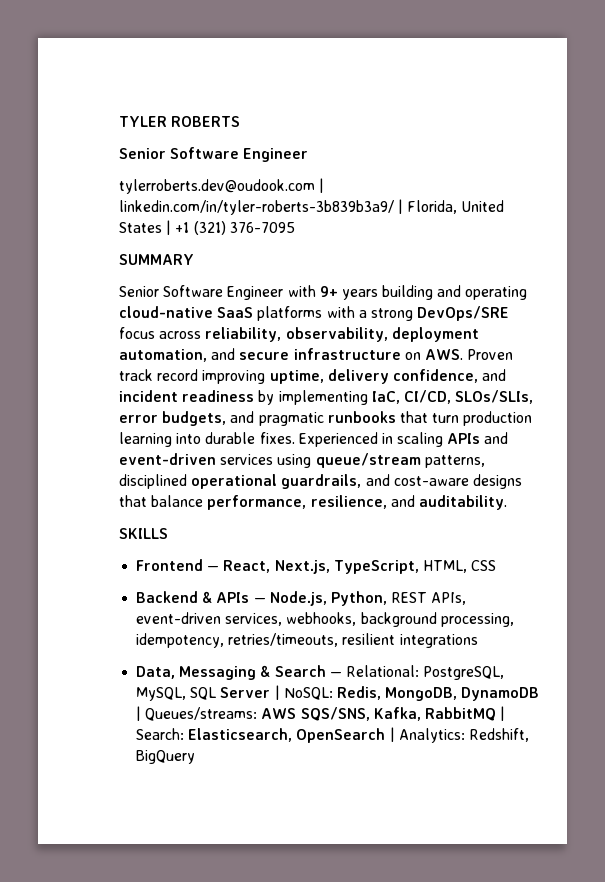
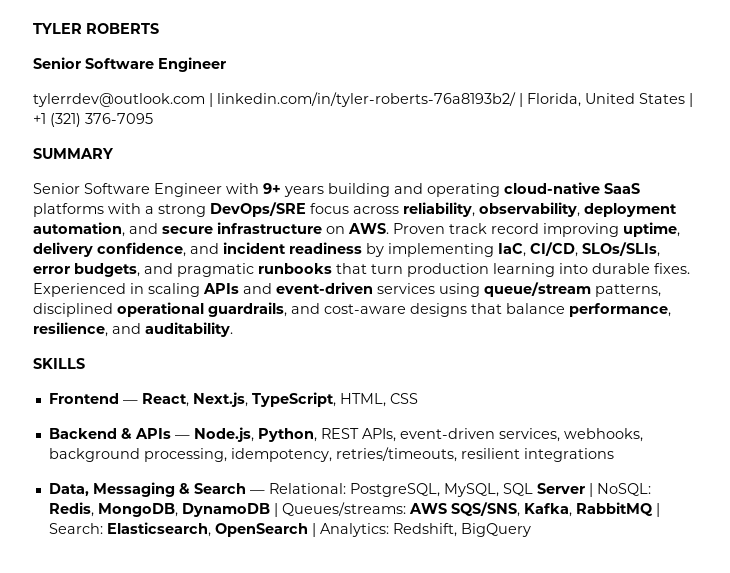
[119,178,325,194] [119,200,394,215] tylerroberts.dev@oudook.com | linkedin.com/in/tyler-roberts-3b839b3a9/ -> [33,92,516,107] tylerrdev@outlook.com | linkedin.com/in/tyler-roberts-76a8193b2/

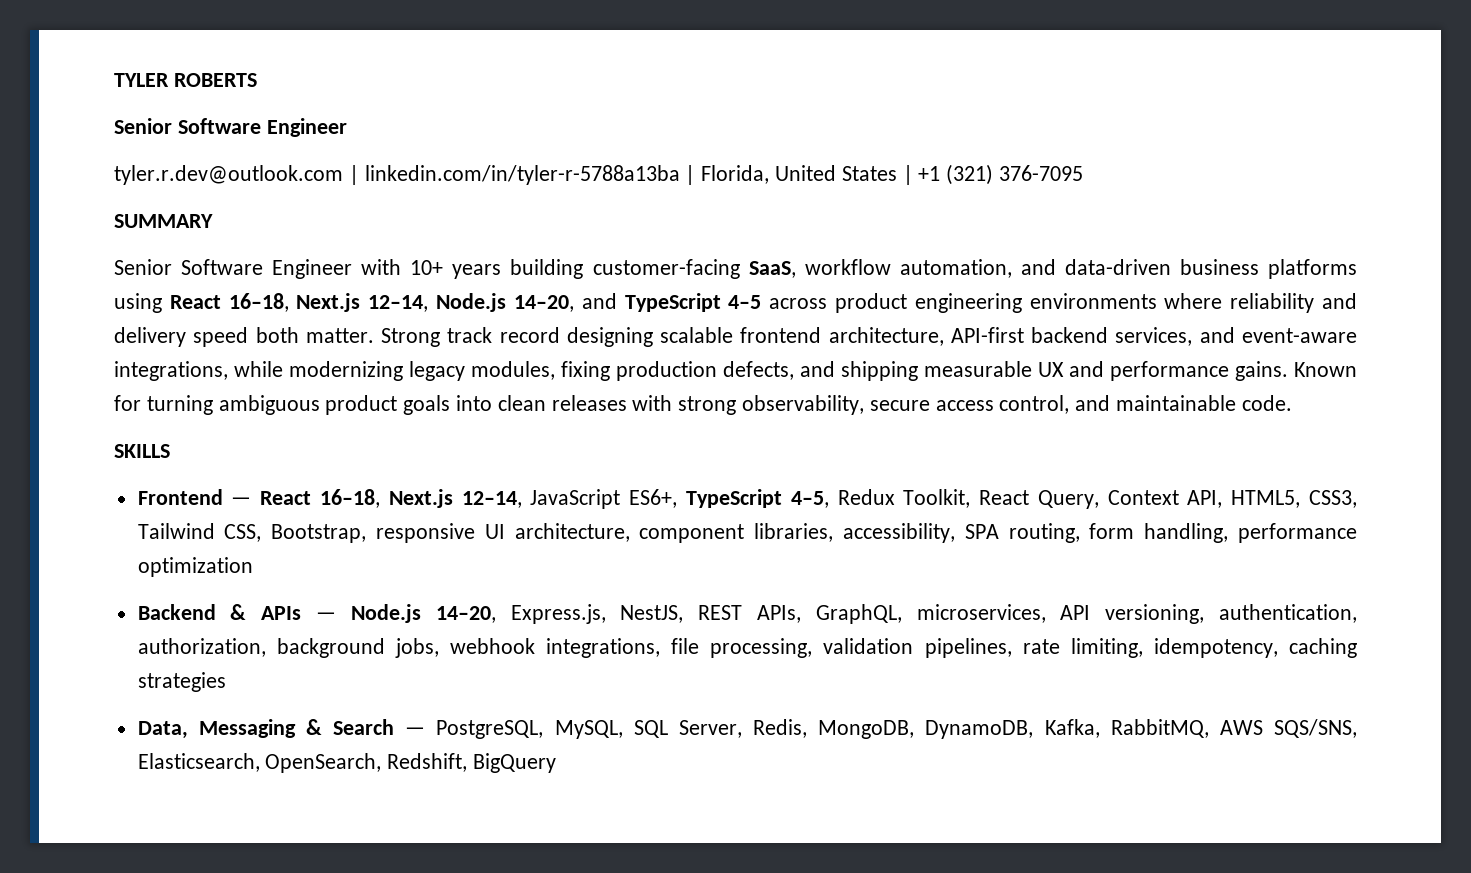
[33,92,516,107] tylerrdev@outlook.com | linkedin.com/in/tyler-roberts-76a8193b2/ -> [114,165,680,185] tyler.r.dev@outlook.com | linkedin.com/in/tyler-r-5788a13ba
[263,183,281,194] 9+ -> [410,260,444,275] 10+
[394,182,640,197] [33,202,677,217] [33,222,680,237] [33,242,660,257] [33,263,690,277] [33,282,661,297] [33,302,671,317] [33,322,233,337] [33,358,85,369] [48,392,418,407] [48,427,643,442] [48,447,614,462] and operating cloud-native SaaS platforms with a strong DevOps/SRE focus across reliability, observability, deployment automation, and secure infrastructure on AWS. Proven track record improving uptime, delivery confidence, and incident readiness by implementing IaC, CI/CD, SLOs/SLIs, error budgets, and pragmatic runbooks that turn production learning into durable fixes. Experienced in scaling APIs and event-driven services using queue/stream patterns, disciplined operational guardrails, and cost-aware designs that balance performance, resilience, and auditability. // SKILLS // Frontend — React, Next.js, TypeScript, HTML, CSS // Backend & APIs — Node.js, Python, REST APIs, event-driven services, webhooks, background processing, idempotency, retries/timeouts, resilient integrations -> [592,259,1357,279] [114,293,1357,313] [114,327,1357,347] [114,361,1357,381] [114,395,1292,415] [114,444,170,458] [137,489,1357,509] [137,523,1357,543] [137,557,253,577] [137,604,1357,624] [137,638,1357,658] [137,672,226,692] customer-facing SaaS, workflow automation, and data-driven business platforms using React 16–18, Next.js 12–14, Node.js 14–20, and TypeScript 4–5 across product engineering environments where reliability and delivery speed both matter. Strong track record designing scalable frontend architecture, API-first backend services, and event-aware integrations, while modernizing legacy modules, fixing production defects, and shipping measurable UX and performance gains. Known for turning ambiguous product goals into clean releases with strong observability, secure access control, and maintainable code. // SKILLS // Frontend — React 16–18, Next.js 12–14, JavaScript ES6+, TypeScript 4–5, Redux Toolkit, React Query, Context API, HTML5, CSS3, Tailwind CSS, Bootstrap, responsive UI architecture, component libraries, accessibility, SPA routing, form handling, performance optimization // Backend & APIs — Node.js 14–20, Express.js, NestJS, REST APIs, GraphQL, microservices, API versioning, authentication, authorization, background jobs, webhook integrations, file processing, validation pipelines, rate limiting, idempotency, caching strategies
[268,483,346,494] Relational: -> (426, 731) none
[536,483,651,497] [48,502,660,517] [48,522,389,537] Server | NoSQL: Redis, MongoDB, DynamoDB | Queues/streams: AWS SQS/SNS, Kafka, RabbitMQ | Search: Elasticsearch, OpenSearch | Analytics: -> [678,719,1357,739] [137,753,382,773] Server, Redis, MongoDB, DynamoDB, Kafka, RabbitMQ, AWS SQS/SNS, Elasticsearch, OpenSearch,

